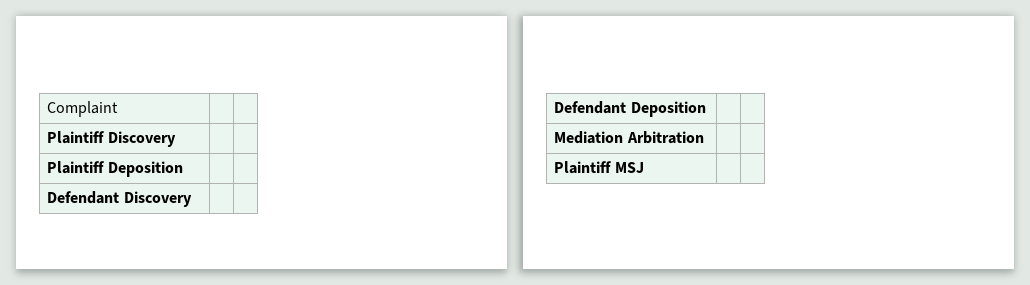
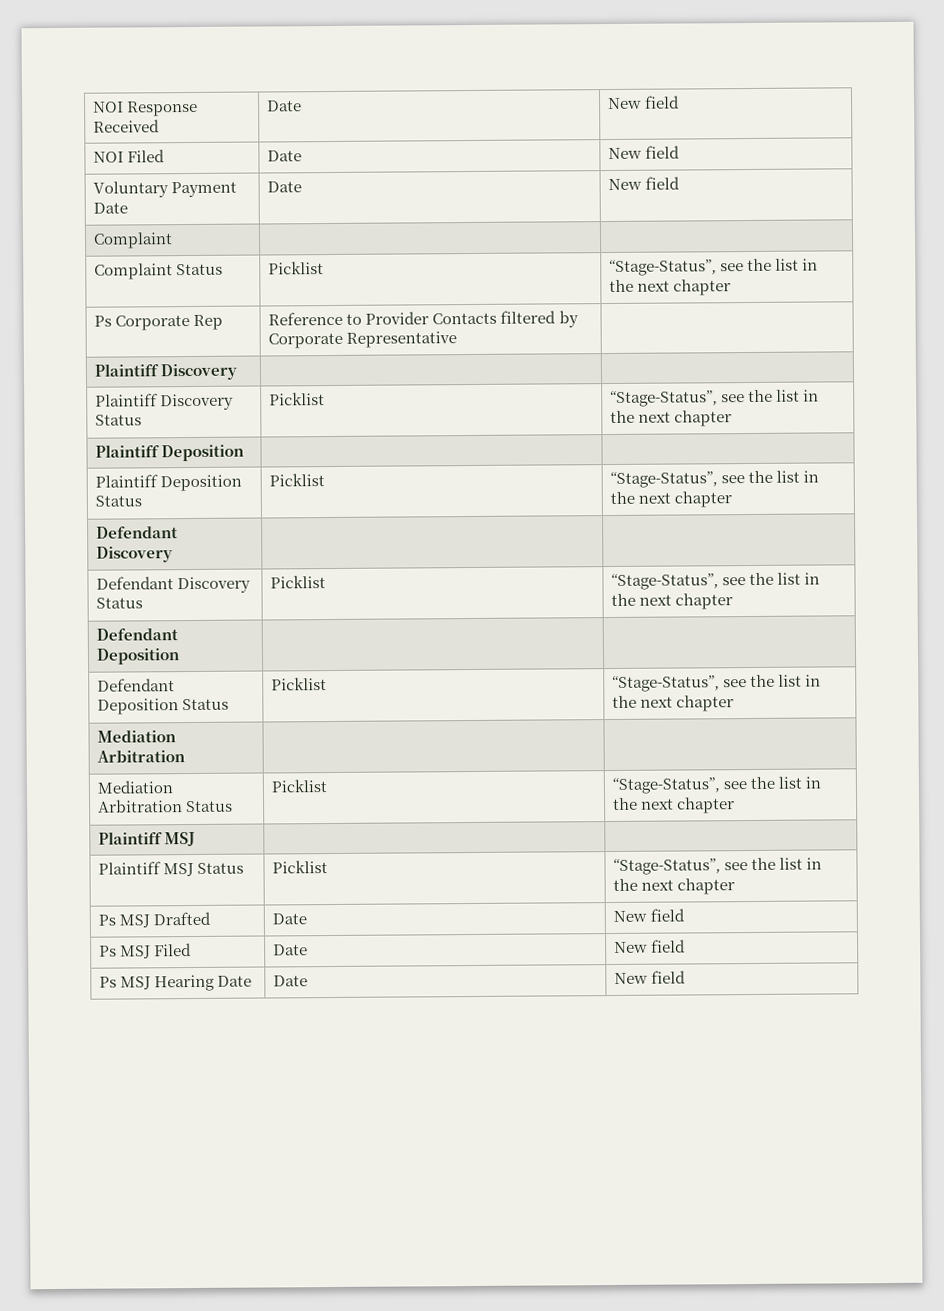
[47,101,119,117] [47,131,176,147] [47,161,183,177] [47,191,192,207] [554,101,706,117] [554,131,704,144] [554,161,644,174] Complaint | | // Plaintiff Discovery | | // Plaintiff Deposition | | // Defendant Discovery | | // Defendant Deposition | | // Mediation Arbitration | | // Plaintiff MSJ | | -> [93,100,199,117] [93,119,161,133] [267,100,303,112] [608,95,681,110] [93,149,166,163] [267,150,303,162] [608,145,681,160] [93,181,238,198] [93,202,129,214] [267,181,303,193] [608,176,681,191] [93,232,174,249] [94,263,224,280] [268,261,325,275] [609,258,819,277] [609,279,732,296] [94,314,224,331] [268,310,579,328] [268,331,458,349] [94,363,239,381] [95,393,235,411] [95,414,143,426] [269,392,326,406] [610,389,820,408] [610,410,733,427] [95,444,245,462] [95,474,243,492] [95,495,143,507] [269,473,326,487] [610,470,820,489] [610,491,733,508] [96,526,179,539] [96,546,174,563] [96,576,252,594] [96,597,144,609] [270,575,327,589] [611,572,821,590] [611,593,734,610] [96,628,179,641] [96,648,181,665] [97,678,176,692] [97,698,230,715] [271,677,328,691] [612,674,822,692] [612,695,735,712] [97,730,177,743] [97,750,186,763] [97,780,174,794] [98,799,234,813] [271,779,328,793] [612,776,822,794] [613,797,736,814] [98,831,196,847] [98,861,245,877] [272,860,329,874] [613,857,823,875] [613,878,736,895] [98,911,212,928] [272,913,308,925] [613,908,686,922] [99,943,193,959] [273,944,309,956] [614,939,687,953] [99,974,253,992] [273,975,309,987] [614,970,687,984] NOI Response Received | Date | New field // NOI Filed | Date | New field // Voluntary Payment Date | Date | New field // Complaint | | // Complaint Status | Picklist | “Stage-Status”, see the list in the next chapter // Ps Corporate Rep | Reference to Provider Contacts filtered by Corporate Representative | // Plaintiff Discovery | | // Plaintiff Discovery Status | Picklist | “Stage-Status”, see the list in the next chapter // Plaintiff Deposition | | // Plaintiff Deposition Status | Picklist | “Stage-Status”, see the list in the next chapter // Defendant Discovery | | // Defendant Discovery Status | Picklist | “Stage-Status”, see the list in the next chapter // Defendant Deposition | | // Defendant Deposition Status | Picklist | “Stage-Status”, see the list in the next chapter // Mediation Arbitration | | // Mediation Arbitration Status | Picklist | “Stage-Status”, see the list in the next chapter // Plaintiff MSJ | | // Plaintiff MSJ Status | Picklist | “Stage-Status”, see the list in the next chapter // Ps MSJ Drafted | Date | New field // Ps MSJ Filed | Date | New field // Ps MSJ Hearing Date | Date | New field

